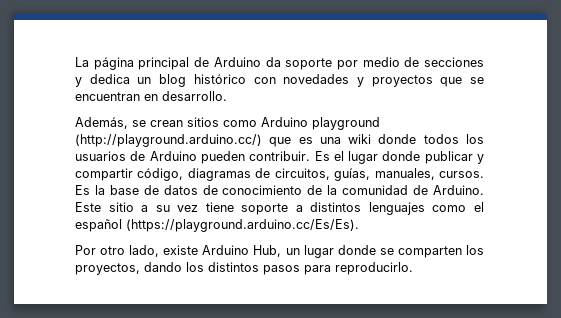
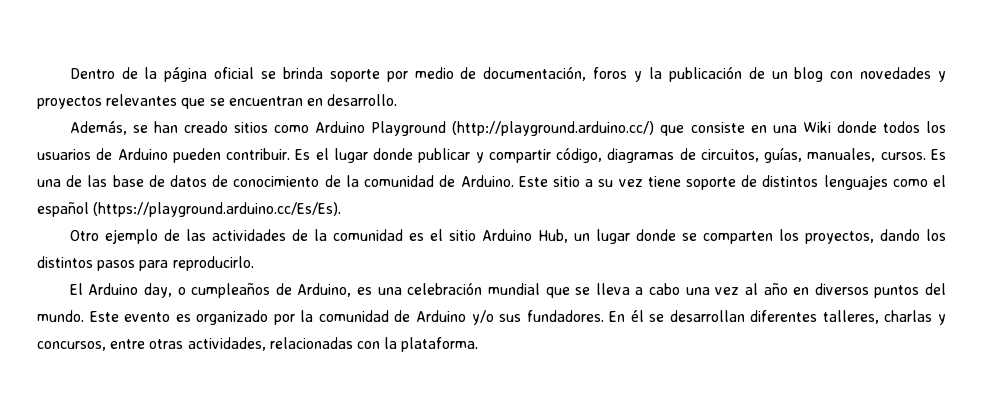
[75,57,484,70] [75,74,130,87] La página principal de Arduino da soporte por medio de secciones y dedica -> [69,66,765,82] Dentro de la página oficial se brinda soporte por medio de documentación, foros y la publicación de
[193,74,246,84] histórico -> (824, 74) none
(433, 81) none -> [106,94,178,106] relevantes
[150,120,183,127] crean -> [153,121,228,133] han creado
[312,117,380,130] playground -> [371,121,447,136] Playground
[298,134,372,144] es una wiki -> [690,121,831,133] consiste en una Wiki
[94,185,105,195] la -> [37,175,108,187] una de las
[295,205,303,212] a -> [741,175,758,187] de
[75,245,199,257] Por otro lado, existe -> [69,229,476,244] Otro ejemplo de las actividades de la comunidad es el sitio
(413, 268) none -> [69,282,947,298] [37,310,946,325] [37,337,479,352] // El Arduino day, o cumpleaños de Arduino, es una celebración mundial que se lleva a cabo una vez al año en diversos puntos del mundo. Este evento es organizado por la comunidad de Arduino y/o sus fundadores. En él se desarrollan diferentes talleres, charlas y concursos, entre otras actividades, relacionadas con la plataforma.

